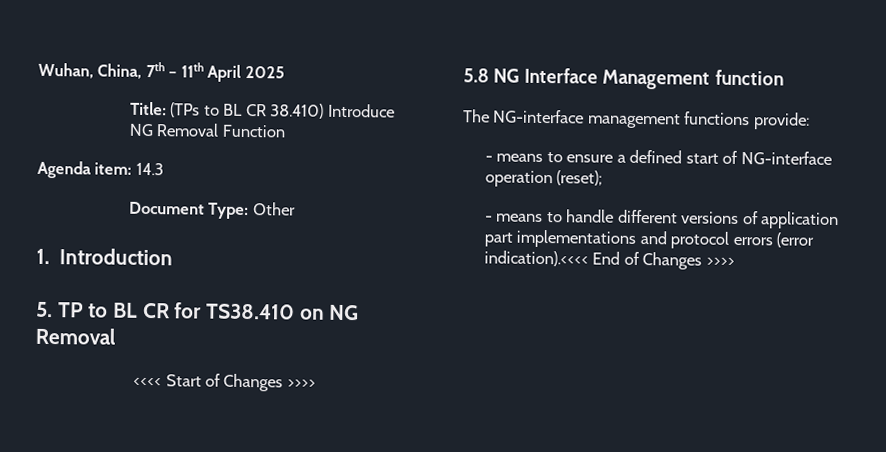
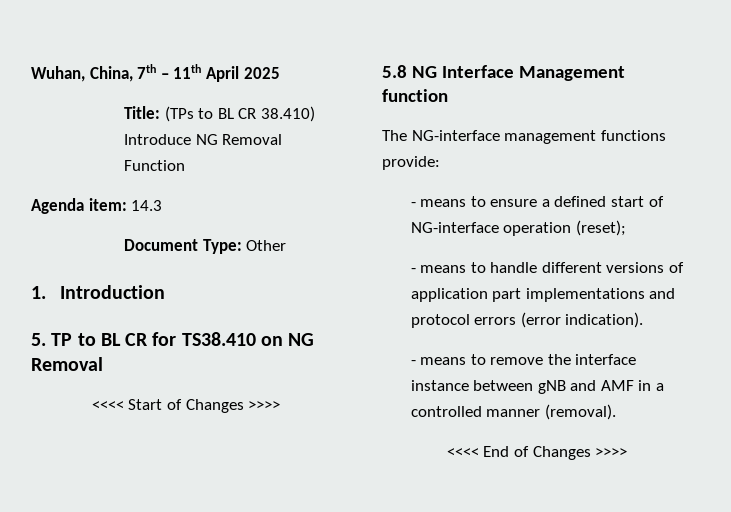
[484,250,590,267] indication).<<<< -> [565,312,644,328] [410,354,637,365] [410,380,665,394] [410,404,616,420] [446,448,479,457] indication). // - means to remove the interface instance between gNB and AMF in a controlled manner (removal). // <<<<

